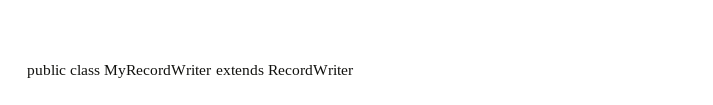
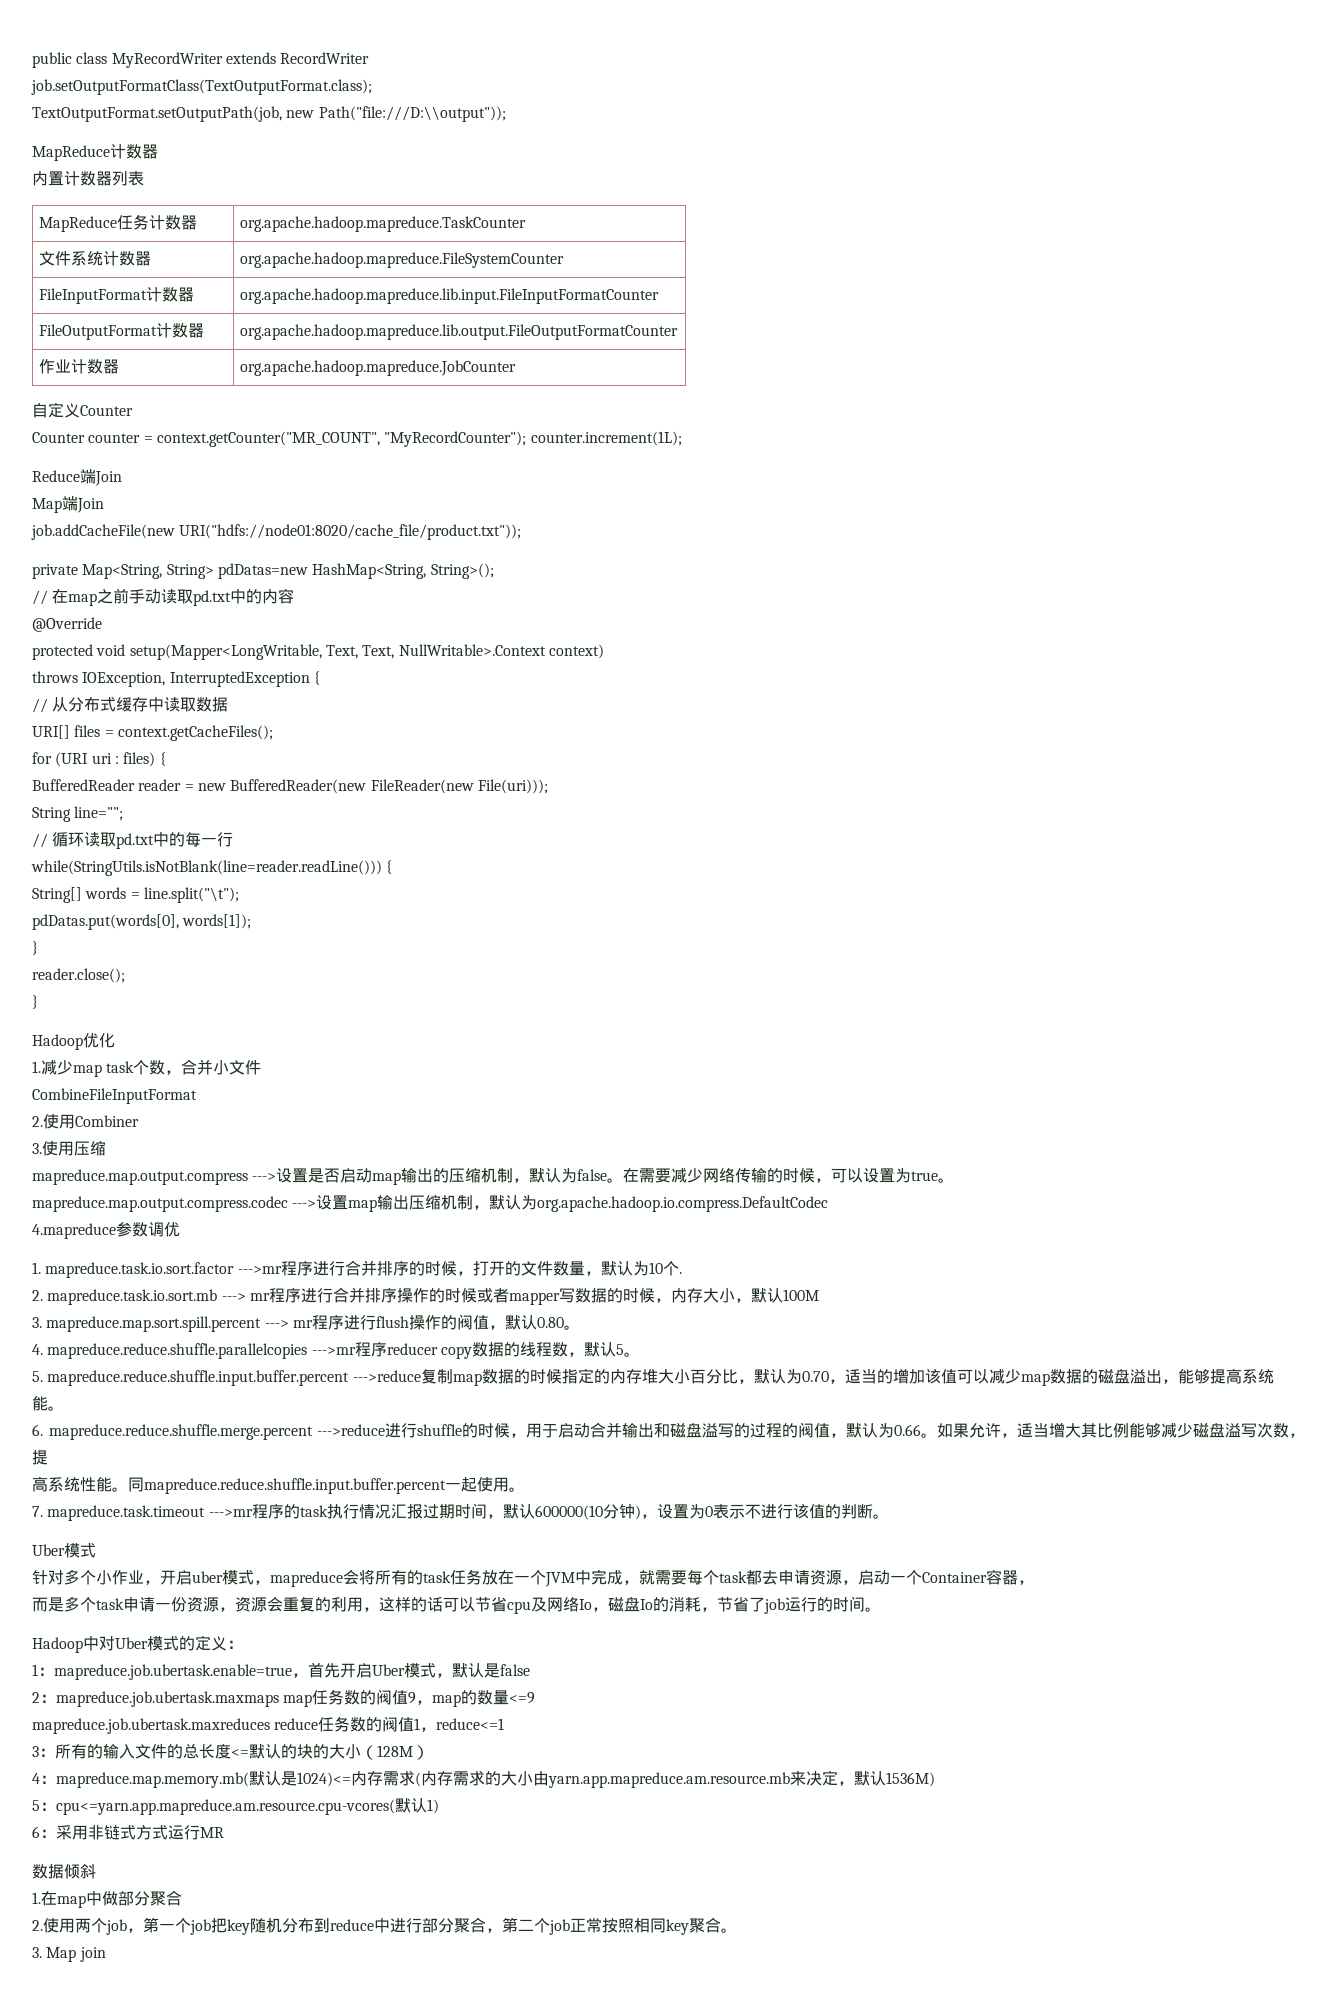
(354, 70) none -> [31,79,372,95] [32,106,506,122] [32,144,158,161] [32,171,144,186] [39,214,198,232] [240,216,527,232] [39,251,152,266] [240,252,565,268] [39,287,195,304] [240,288,660,304] [39,323,205,340] [240,324,679,340] [39,359,120,374] [240,360,517,376] [32,402,133,418] [32,431,682,447] [32,469,122,486] [32,496,104,513] [31,524,522,540] [32,563,494,579] [32,588,295,606] [32,617,102,632] [32,644,604,660] [32,671,320,687] [32,696,229,713] [32,725,273,741] [32,752,166,767] [32,779,548,794] [32,806,124,822] [32,832,234,849] [31,860,393,876] [32,887,239,903] [32,914,252,930] [32,941,38,955] [32,968,125,983] [32,995,38,1009] [32,1033,115,1050] [32,1059,262,1077] [32,1088,197,1104] [32,1114,139,1129] [32,1141,106,1156] [32,1167,955,1185] [32,1195,829,1212] [32,1222,180,1239] [32,1260,682,1278] [32,1287,819,1305] [32,1314,580,1332] [32,1342,640,1359] [32,1368,1274,1386] [32,1396,64,1411] [32,1422,1305,1440] [32,1450,48,1465] [32,1476,525,1494] [32,1503,889,1521] [32,1543,96,1558] [32,1569,1034,1587] [32,1596,881,1614] [32,1635,243,1653] [32,1663,530,1680] [32,1689,536,1707] [32,1716,505,1734] [32,1744,429,1760] [32,1770,935,1788] [32,1798,439,1815] [32,1825,224,1840] [32,1864,96,1879] [32,1890,182,1908] [32,1917,737,1935] [32,1947,106,1962] // job.setOutputFormatClass(TextOutputFormat.class); // TextOutputFormat.setOutputPath(job, new Path("file:///D:\\output")); // MapReduce计数器 // 内置计数器列表 // MapReduce任务计数器 | org.apache.hadoop.mapreduce.TaskCounter // 文件系统计数器 | org.apache.hadoop.mapreduce.FileSystemCounter // FileInputFormat计数器 | org.apache.hadoop.mapreduce.lib.input.FileInputFormatCounter // FileOutputFormat计数器 | org.apache.hadoop.mapreduce.lib.output.FileOutputFormatCounter // 作业计数器 | org.apache.hadoop.mapreduce.JobCounter // 自定义Counter // Counter counter = context.getCounter("MR_COUNT", "MyRecordCounter"); counter.increment(1L); // Reduce端Join // Map端Join // job.addCacheFile(new URI("hdfs://node01:8020/cache_file/product.txt")); // private Map<String, String> pdDatas=new HashMap<String, String>(); // // 在map之前手动读取pd.txt中的内容 // @Override // protected void setup(Mapper<LongWritable, Text, Text, NullWritable>.Context context) // throws IOException, InterruptedException { // // 从分布式缓存中读取数据 // URI[] files = context.getCacheFiles(); // for (URI uri : files) { // BufferedReader reader = new BufferedReader(new FileReader(new File(uri))); // String line=""; // // 循环读取pd.txt中的每一行 // while(StringUtils.isNotBlank(line=reader.readLine())) { // String[] words = line.split("\t"); // pdDatas.put(words[0], words[1]); // } // reader.close(); // } // Hadoop优化 // 1.减少map task个数，合并小文件 // CombineFileInputFormat // 2.使用Combiner // 3.使用压缩 // mapreduce.map.output.compress --->设置是否启动map输出的压缩机制，默认为false。在需要减少网络传输的时候，可以设置为true。 // mapreduce.map.output.compress.codec --->设置map输出压缩机制，默认为org.apache.hadoop.io.compress.DefaultCodec // 4.mapreduce参数调优 // 1. mapreduce.task.io.sort.factor --->mr程序进行合并排序的时候，打开的文件数量，默认为10个. // 2. mapreduce.task.io.sort.mb ---> mr程序进行合并排序操作的时候或者mapper写数据的时候，内存大小，默认100M // 3. mapreduce.map.sort.spill.percent ---> mr程序进行flush操作的阀值，默认0.80。 // 4. mapreduce.reduce.shuffle.parallelcopies --->mr程序reducer copy数据的线程数，默认5。 // 5. mapreduce.reduce.shuffle.input.buffer.percent --->reduce复制map数据的时候指定的内存堆大小百分比，默认为0.70，适当的增加该值可以减少map数据的磁盘溢出，能够提高系统能。 // 6. mapreduce.reduce.shuffle.merge.percent --->reduce进行shuffle的时候，用于启动合并输出和磁盘溢写的过程的阀值，默认为0.66。如果允许，适当增大其比例能够减少磁盘溢写次数，提 // 高系统性能。同mapreduce.reduce.shuffle.input.buffer.percent一起使用。 // 7. mapreduce.task.timeout --->mr程序的task执行情况汇报过期时间，默认600000(10分钟)，设置为0表示不进行该值的判断。 // Uber模式 // 针对多个小作业，开启uber模式，mapreduce会将所有的task任务放在一个JVM中完成，就需要每个task都去申请资源，启动一个Container容器， // 而是多个task申请一份资源，资源会重复的利用，这样的话可以节省cpu及网络Io，磁盘Io的消耗，节省了job运行的时间。 // Hadoop中对Uber模式的定义： // 1：mapreduce.job.ubertask.enable=true，首先开启Uber模式，默认是false // 2：mapreduce.job.ubertask.maxmaps map任务数的阀值9，map的数量<=9 // mapreduce.job.ubertask.maxreduces reduce任务数的阀值1，reduce<=1 // 3：所有的输入文件的总长度<=默认的块的大小（128M） // 4：mapreduce.map.memory.mb(默认是1024)<=内存需求(内存需求的大小由yarn.app.mapreduce.am.resource.mb来决定，默认1536M) // 5：cpu<=yarn.app.mapreduce.am.resource.cpu-vcores(默认1) // 6：采用非链式方式运行MR // 数据倾斜 // 1.在map中做部分聚合 // 2.使用两个job，第一个job把key随机分布到reduce中进行部分聚合，第二个job正常按照相同key聚合。 // 3. Map join

